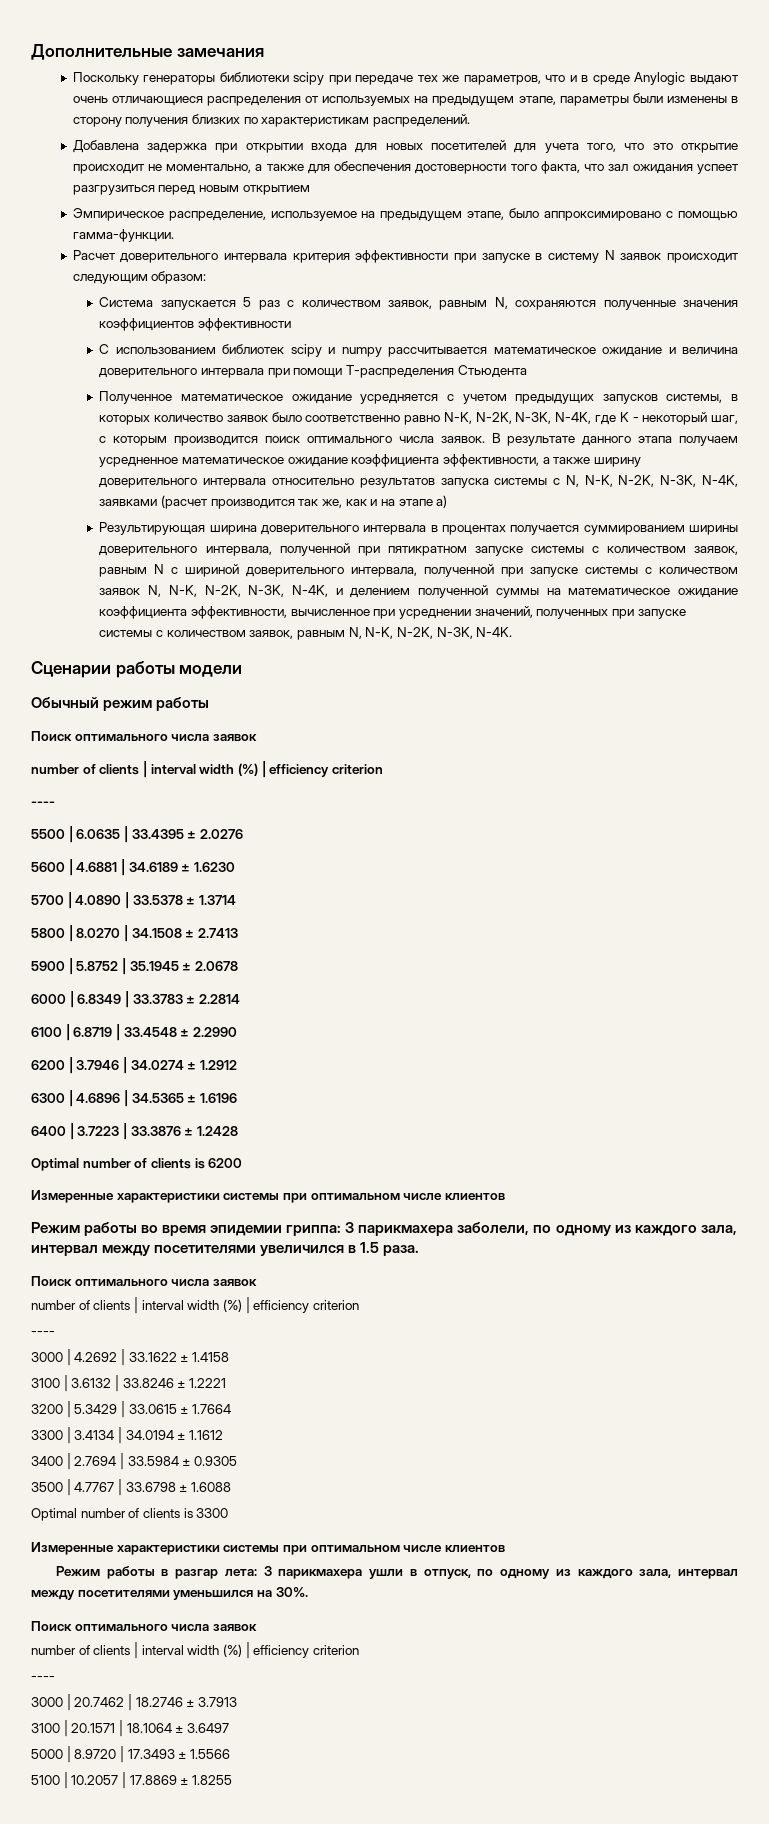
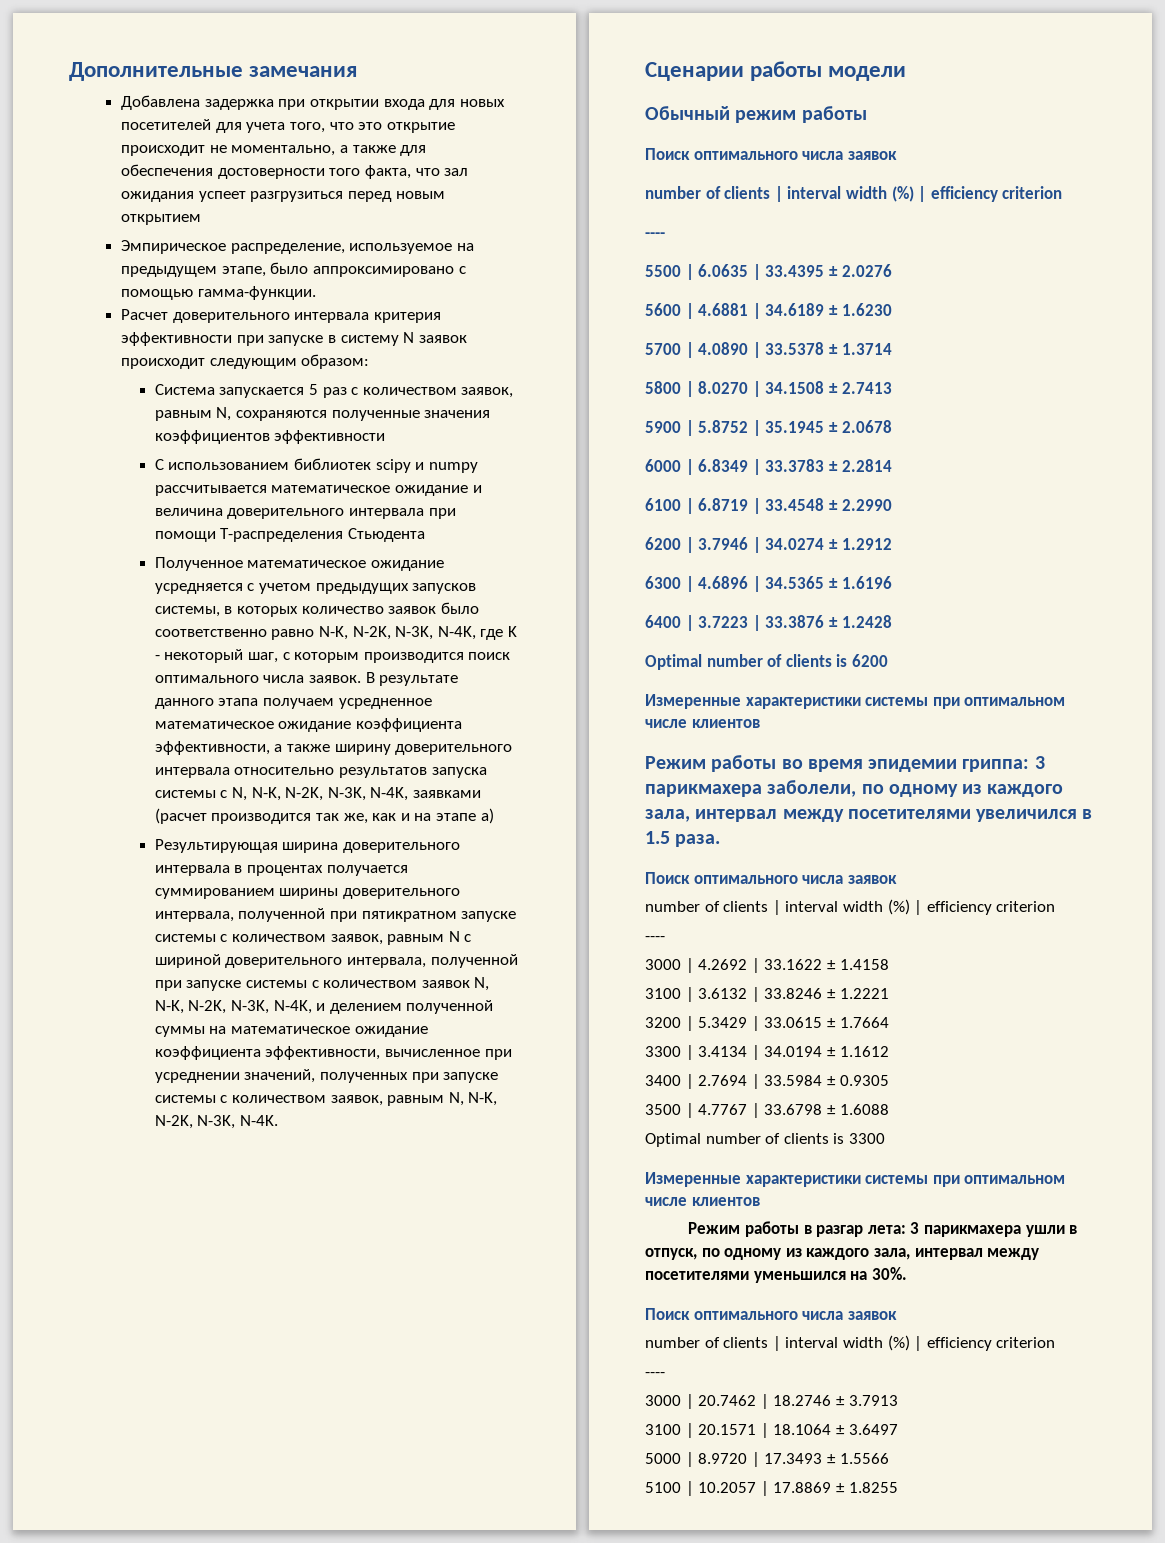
[72,72,739,85] [72,93,738,106] [72,114,470,127] // Поскольку генераторы библиотеки scipy при передаче тех же параметров, что и в среде Anylogic выдают очень отличающиеся распределения от используемых на предыдущем этапе, параметры были изменены в сторону получения близких по характеристикам распределений. -> (358, 71) none

